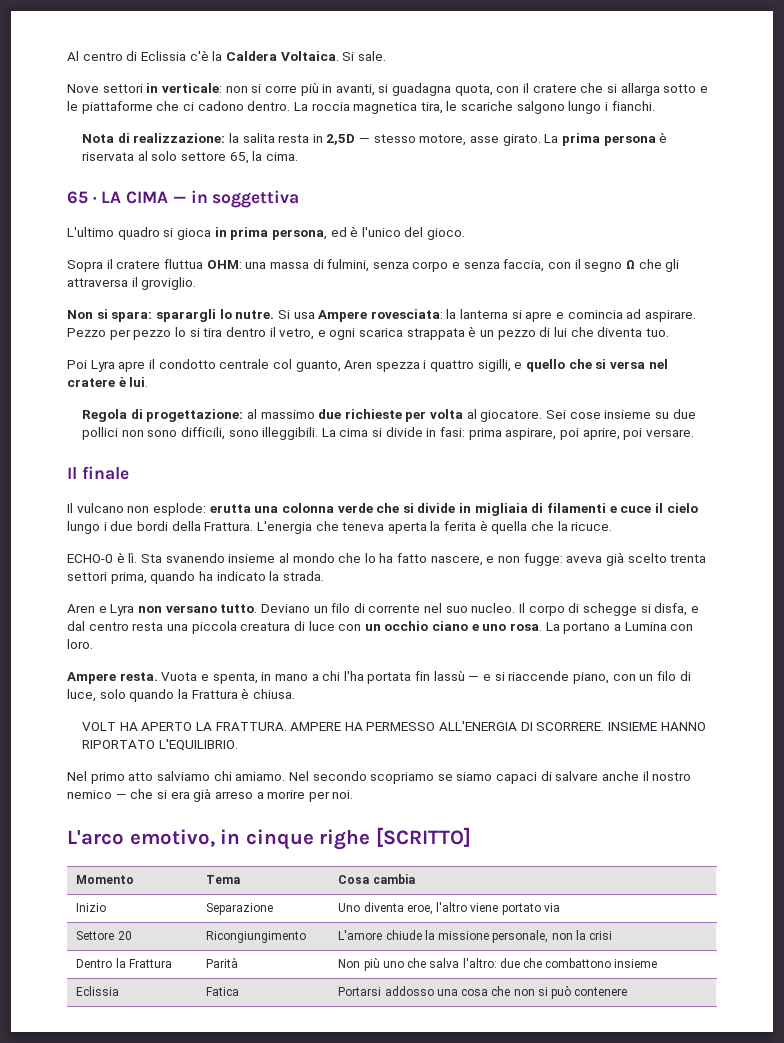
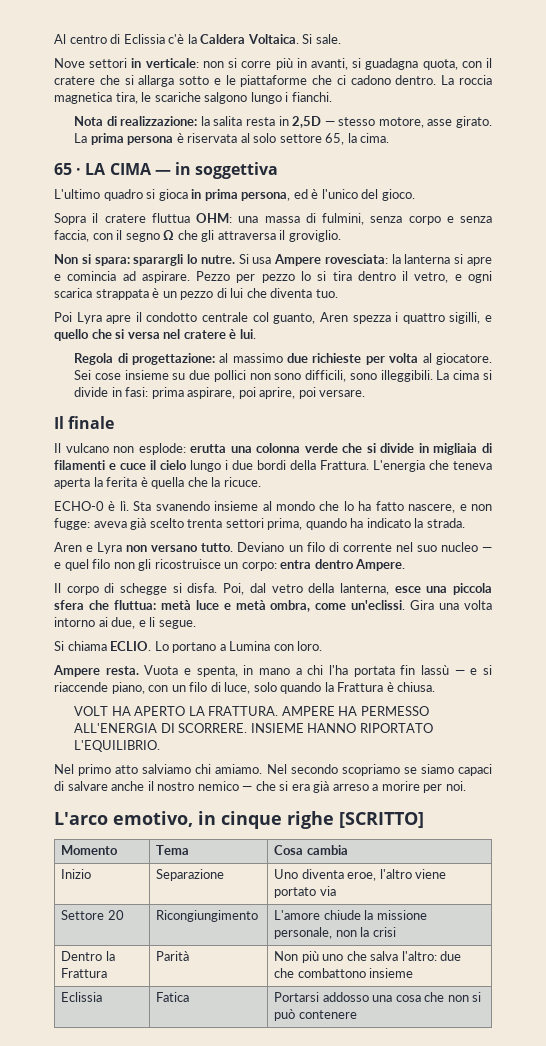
[471,603,516,613] nucleo. -> [440,542,492,552] [54,559,406,571] nucleo — e quel filo non gli ricostruisce un corpo: entra dentro Ampere. //
[654,603,699,616] [67,621,560,634] disfa, e dal centro resta una piccola creatura di luce con un occhio ciano e uno rosa. La -> [187,583,492,595] [54,600,493,612] [54,617,196,629] [54,641,169,651] disfa. Poi, dal vetro della lanterna, esce una piccola sfera che fluttua: metà luce e metà ombra, come un'eclissi. Gira una volta intorno ai due, e li segue. // Si chiama ECLIO. Lo

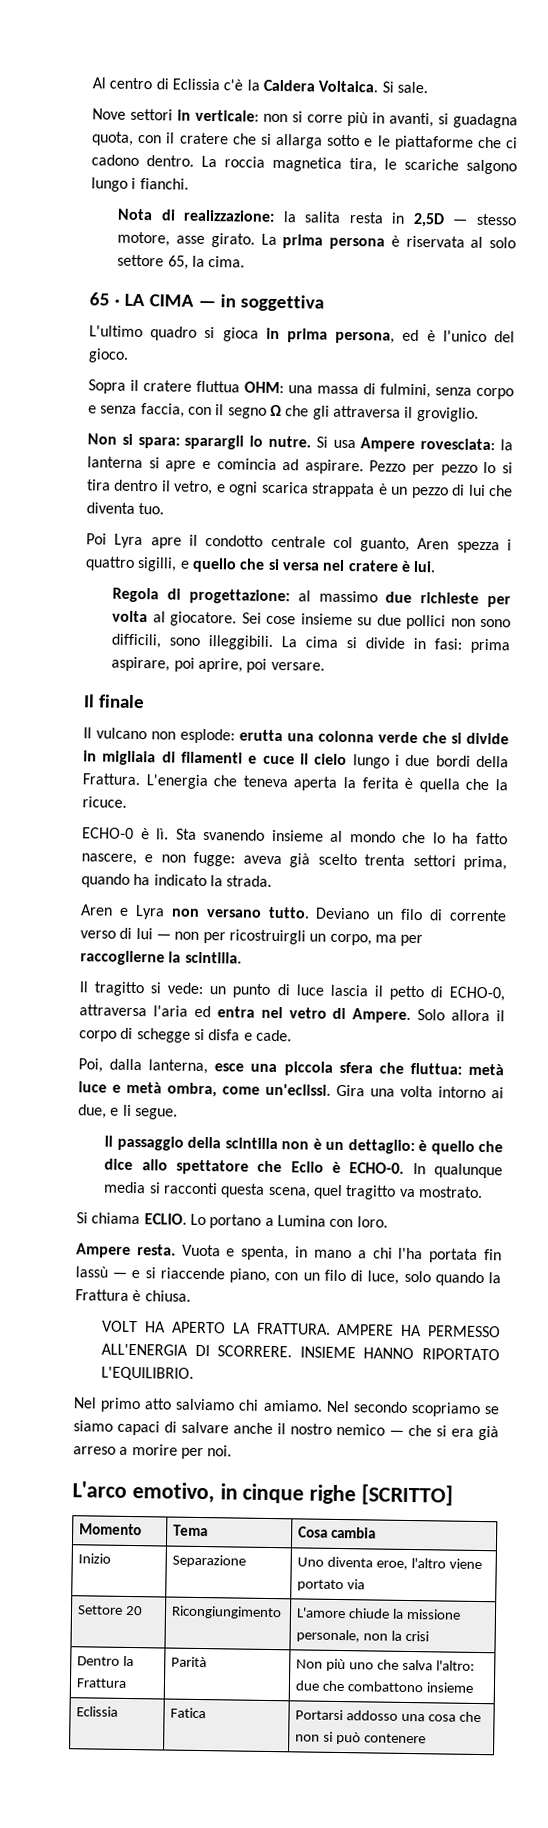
[395,542,492,552] [54,559,406,571] [54,583,335,595] nel suo nucleo — e quel filo non gli ricostruisce un corpo: entra dentro Ampere. // Il corpo di schegge si disfa. Poi, dal vetro della -> [80,927,424,947] [80,950,242,966] [79,981,505,1002] [79,1004,505,1023] [79,1027,292,1043] [78,1058,143,1073] verso di lui — non per ricostruirgli un corpo, ma per raccoglierne la scintilla. // Il tragitto si vede: un punto di luce lascia il petto di ECHO-0, attraversa l'aria ed entra nel vetro di Ampere. Solo allora il corpo di schegge si disfa e cade. // Poi, dalla
(196, 624) none -> [104,1135,503,1155] [104,1158,503,1179] [103,1181,483,1200] // Il passaggio della scintilla non è un dettaglio: è quello che dice allo spettatore che Eclio è ECHO-0. In qualunque media si racconti questa scena, quel tragitto va mostrato.

